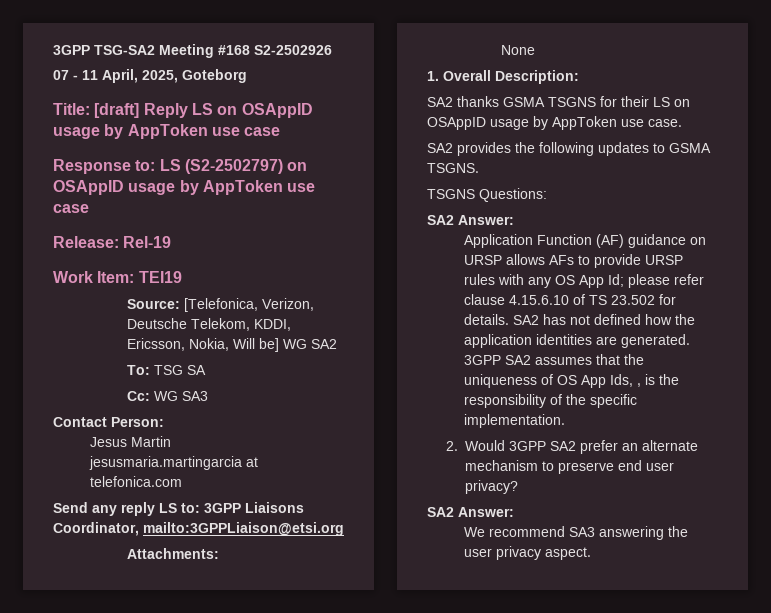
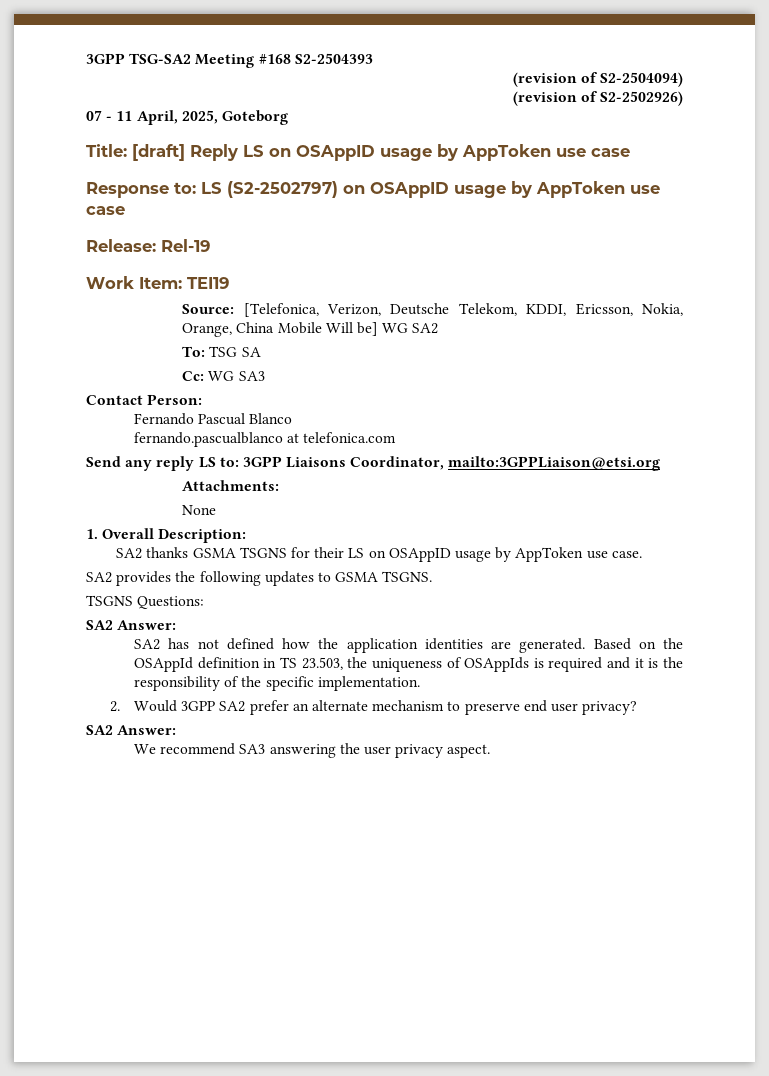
[254,45,332,55] S2-2502926 -> [294,53,373,64] [512,72,683,87] [512,91,683,106] S2-2504393 // (revision of S2-2504094) // (revision of S2-2502926)
(230, 344) none -> [182,322,322,337] Orange, China Mobile
[90,436,172,447] [89,456,243,470] Jesus Martin // jesusmaria.martingarcia -> [134,413,293,425] [134,432,284,447] Fernando Pascual Blanco // fernando.pascualblanco
[464,234,707,248] [464,254,684,268] [464,274,705,288] [464,294,677,305] [464,314,510,325] Application Function (AF) guidance on URSP allows AFs to provide URSP rules with any OS App Id; please refer clause 4.15.6.10 of TS 23.502 for details. -> (177, 625) none
[464,354,645,365] [464,374,642,388] 3GPP SA2 assumes that the uniqueness of OS App Ids, , -> [593,638,683,650] [134,657,644,672] Based on the OSAppId definition in TS 23.503, the uniqueness of OSAppIds is required and it

